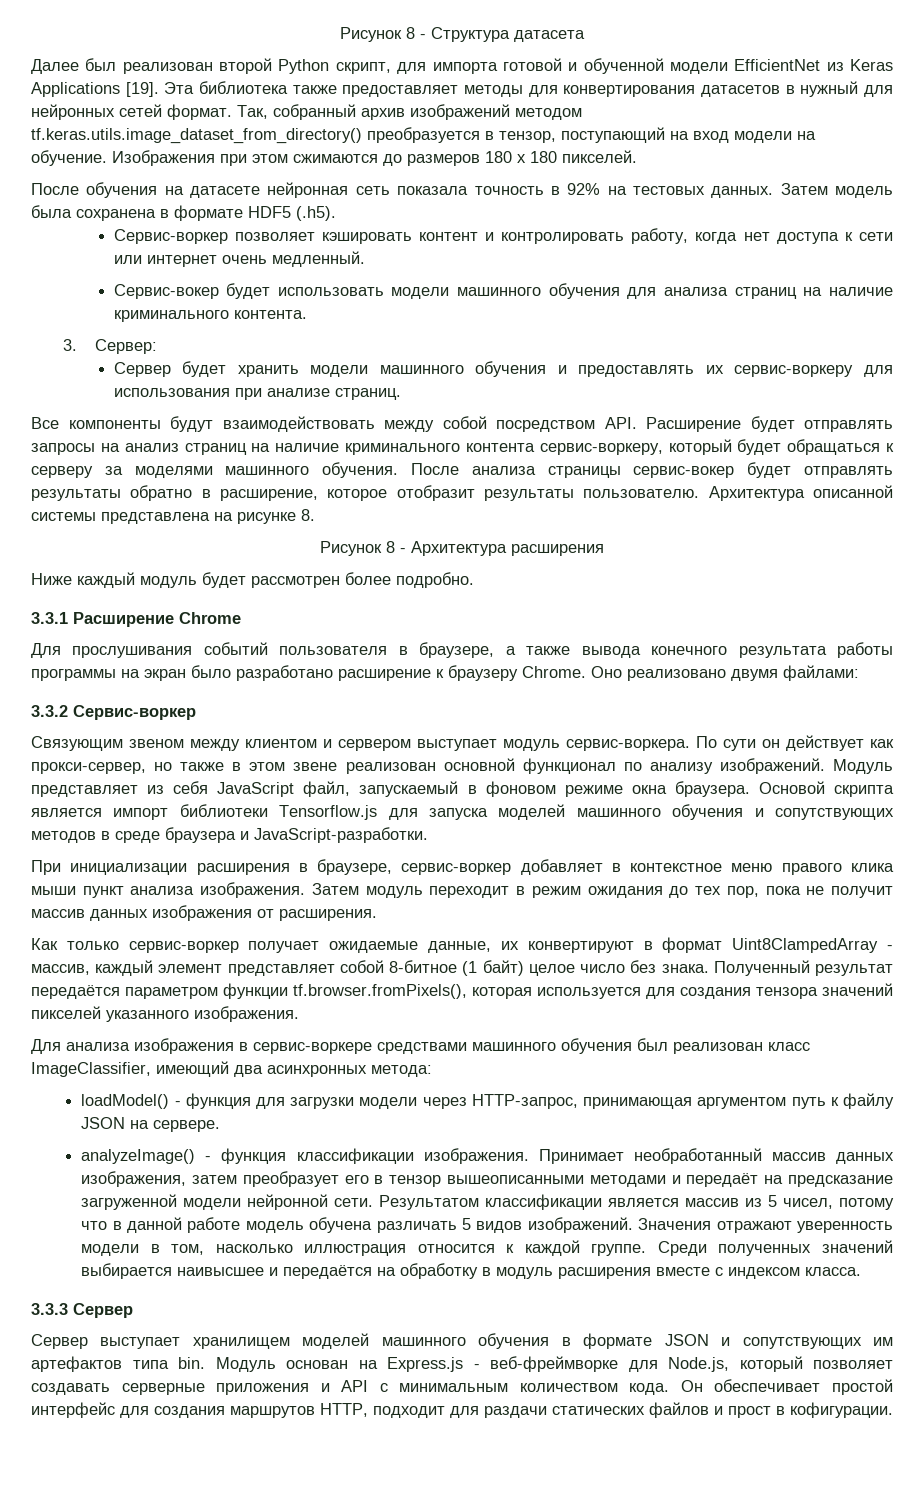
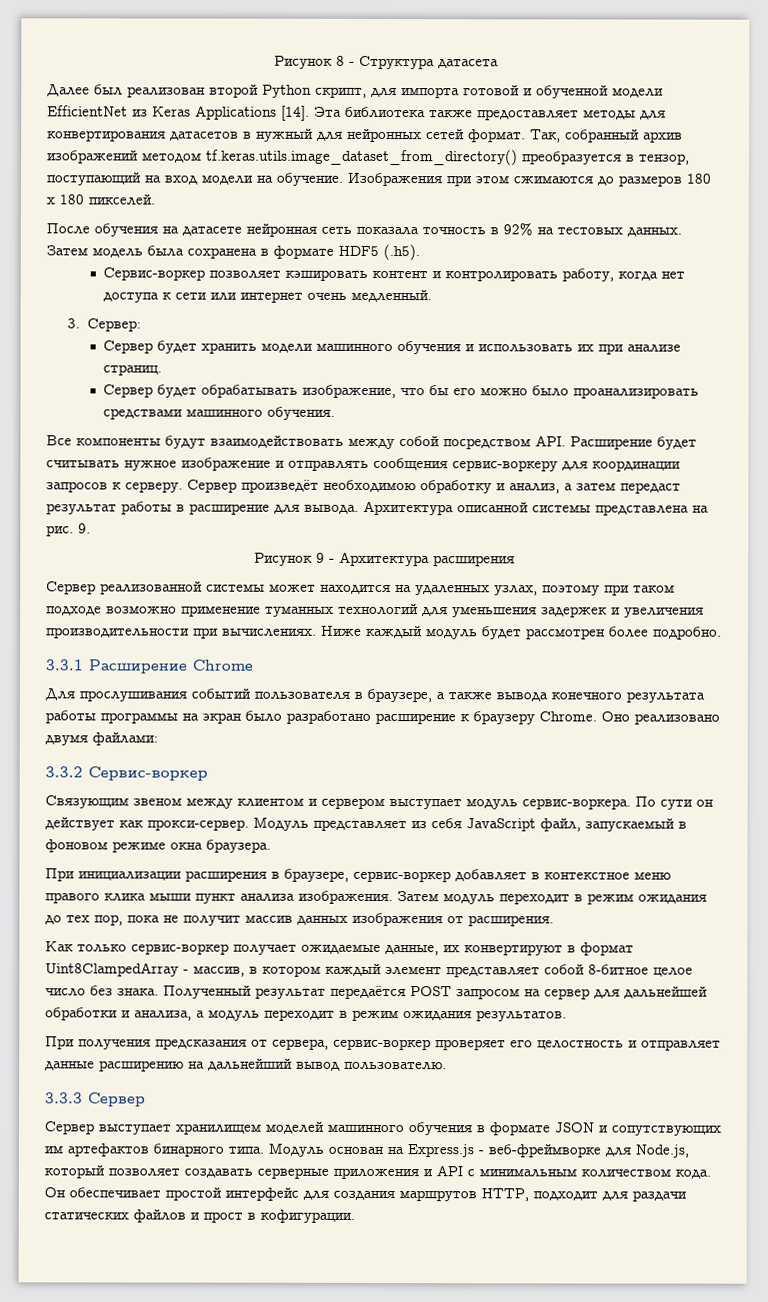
[125,82,159,97] [19]. -> [281,105,310,121] [14].
[113,283,893,299] [113,310,307,322] // Сервис-вокер будет использовать модели машинного обучения для анализа страниц на наличие криминального контента. -> (433, 296) none
[578,365,893,377] [113,388,401,400] предоставлять их сервис-воркеру для использования при анализе страниц. -> [478,343,682,355] [103,364,163,376] [103,384,700,399] [103,406,336,420] использовать их при анализе страниц. // Сервер будет обрабатывать изображение, что бы его можно было проанализировать средствами машинного обучения.
[804,420,893,432] [31,439,895,455] [31,462,893,478] [31,485,700,501] отправлять запросы на анализ страниц на наличие криминального контента сервис-воркеру, который будет обращаться к серверу за моделями машинного обучения. После анализа страницы сервис-вокер будет отправлять результаты обратно в расширение, которое отобразит результаты пользователю. -> [46,457,681,472] [46,479,681,494] [46,501,359,515] считывать нужное изображение и отправлять сообщения сервис-воркеру для координации запросов к серверу. Сервер произведёт необходимою обработку и анализ, а затем передаст результат работы в расширение для вывода.
[237,509,315,524] [320,541,395,556] рисунке 8. // Рисунок 8 -> [46,523,91,537] [254,552,325,566] рис. 9. // Рисунок 9
(604, 550) none -> [46,581,675,596] [46,603,704,618] [46,627,317,639] Сервер реализованной системы может находится на удаленных узлах, поэтому при таком подходе возможно применение туманных технологий для уменьшения задержек и увеличения производительности при вычислениях.
[31,758,825,774] прокси-сервер, но также в этом звене реализован основной функционал по анализу изображений. -> [147,819,249,831] прокси-сервер.
[758,781,895,797] [31,804,894,820] [31,827,428,843] Основой скрипта является импорт библиотеки Tensorflow.js для запуска моделей машинного обучения и сопутствующих методов в среде браузера и JavaScript-разработки. -> (271, 846) none
(90, 969) none -> [249,965,321,977] в котором
[462,960,524,976] (1 байт) -> (649, 969) none
[125,983,893,999] [31,1006,299,1022] [31,1038,810,1054] [31,1061,432,1077] [81,1093,894,1109] [81,1117,221,1132] [81,1148,894,1164] [81,1171,893,1187] [81,1194,894,1210] [81,1217,893,1233] [81,1240,893,1256] [81,1263,862,1279] параметром функции tf.browser.fromPixels(), которая используется для создания тензора значений пикселей указанного изображения. // Для анализа изображения в сервис-воркере средствами машинного обучения был реализован класс ImageClassifier, имеющий два асинхронных метода: // loadModel() - функция для загрузки модели через HTTP-запрос, принимающая аргументом путь к файлу JSON на сервере. // analyzeImage() - функция классификации изображения. Принимает необработанный массив данных изображения, затем преобразует его в тензор вышеописанными методами и передаёт на предсказание загруженной модели нейронной сети. Результатом классификации является массив из 5 чисел, потому что в данной работе модель обучена различать 5 видов изображений. Значения отражают уверенность модели в том, насколько иллюстрация относится к каждой группе. Среди полученных значений выбирается наивысшее и передаётся на обработку в модуль расширения вместе с индексом класса. -> [410,986,708,1000] [45,1007,567,1022] [45,1036,721,1051] [45,1058,447,1072] POST запросом на сервер для дальнейшей обработки и анализа, а модуль переходит в режим ожидания результатов. // При получения предсказания от сервера, сервис-воркер проверяет его целостность и отправляет данные расширению на дальнейший вывод пользователю.
[132,1357,205,1369] типа bin. -> [153,1143,264,1157] бинарного типа.

